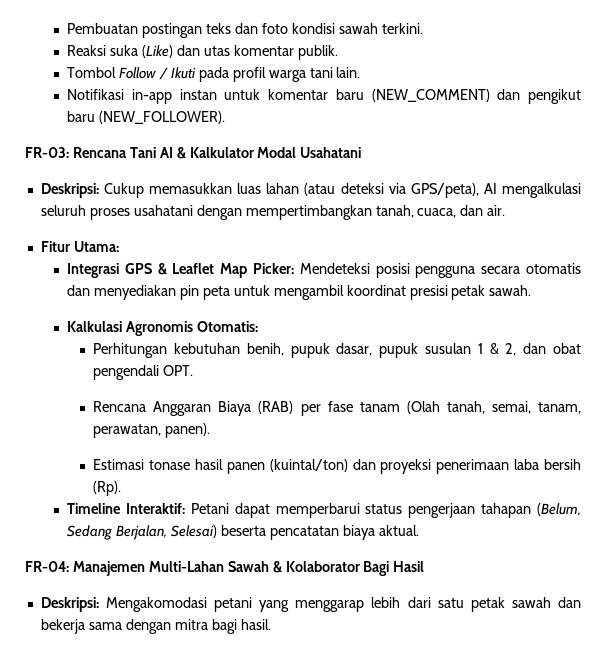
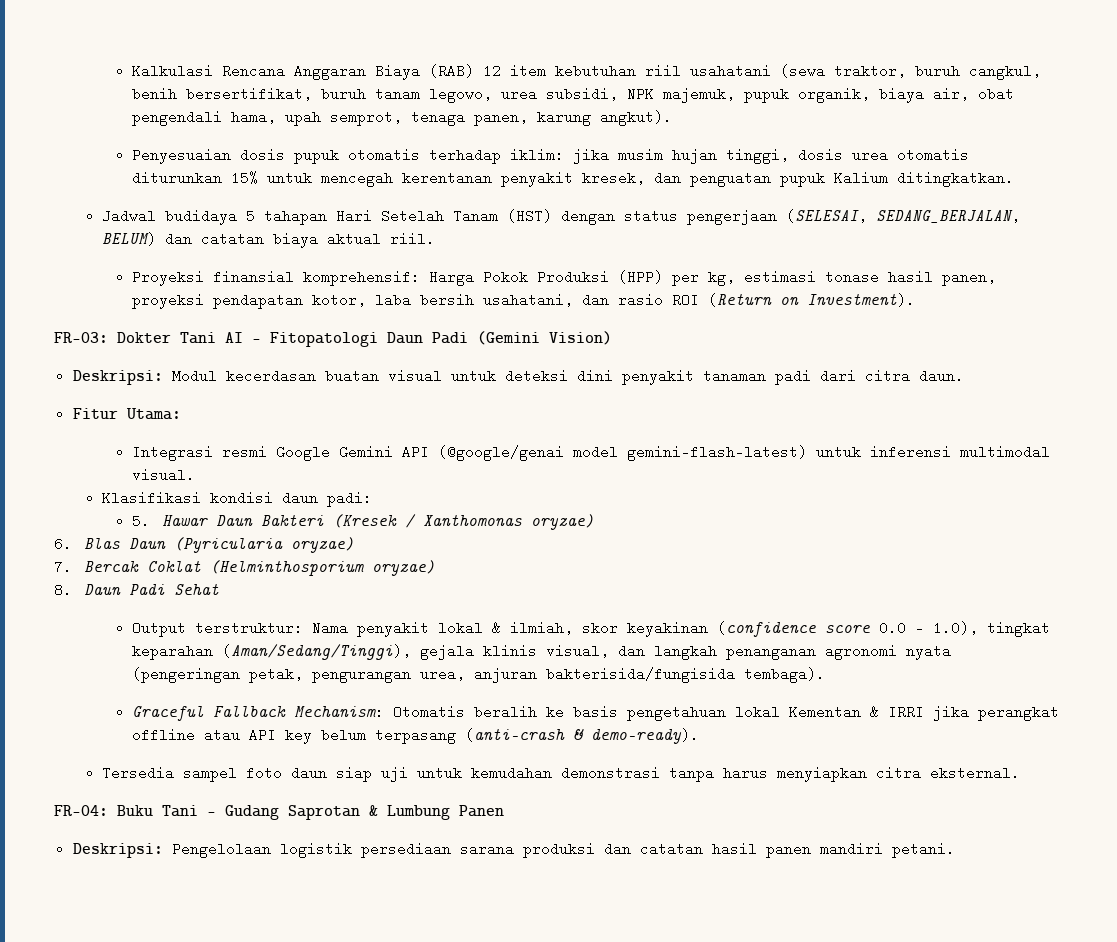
[67,23,423,38] [67,45,338,60] [67,67,361,82] [67,89,582,104] [67,111,226,124] Pembuatan postingan teks dan foto kondisi sawah terkini. // Reaksi suka (Like) dan utas komentar publik. // Tombol Follow / Ikuti pada profil warga tani lain. // Notifikasi in-app instan untuk komentar baru (NEW_COMMENT) dan pengikut baru (NEW_FOLLOWER). -> [132,64,1042,80] [132,87,1015,103] [132,110,673,126] [132,148,970,164] [132,171,1015,187] [102,209,1021,225] [102,232,436,248] [132,270,997,286] [132,293,916,309] Kalkulasi Rencana Anggaran Biaya (RAB) 12 item kebutuhan riil usahatani (sewa traktor, buruh cangkul, benih bersertifikat, buruh tanam legowo, urea subsidi, NPK majemuk, pupuk organik, biaya air, obat pengendali hama, upah semprot, tenaga panen, karung angkut). // Penyesuaian dosis pupuk otomatis terhadap iklim: jika musim hujan tinggi, dosis urea otomatis diturunkan 15% untuk mencegah kerentanan penyakit kresek, dan penguatan pupuk Kalium ditingkatkan. // Jadwal budidaya 5 tahapan Hari Setelah Tanam (HST) dengan status pengerjaan (SELESAI, SEDANG_BERJALAN, BELUM) dan catatan biaya aktual riil. // Proyeksi finansial komprehensif: Harga Pokok Produksi (HPP) per kg, estimasi tonase hasil panen, proyeksi pendapatan kotor, laba bersih usahatani, dan rasio ROI (Return on Investment).
[72,147,127,158] Rencana -> [117,332,171,343] Dokter
[176,147,362,159] [40,183,582,198] [40,205,506,220] [40,241,119,252] [67,263,581,278] [67,285,532,300] [67,321,258,336] [93,343,581,358] [93,365,194,380] [93,401,581,416] [93,423,211,438] [93,459,581,474] [93,481,122,496] [67,503,582,518] [67,525,419,540] [25,561,425,576] [40,597,582,612] [40,619,271,634] & Kalkulator Modal Usahatani // Deskripsi: Cukup memasukkan luas lahan (atau deteksi via GPS/peta), AI mengalkulasi seluruh proses usahatani dengan mempertimbangkan tanah, cuaca, dan air. // Fitur Utama: // Integrasi GPS & Leaflet Map Picker: Mendeteksi posisi pengguna secara otomatis dan menyediakan pin peta untuk mengambil koordinat presisi petak sawah. // Kalkulasi Agronomis Otomatis: // Perhitungan kebutuhan benih, pupuk dasar, pupuk susulan 1 & 2, dan obat pengendali OPT. // Rencana Anggaran Biaya (RAB) per fase tanam (Olah tanah, semai, tanam, perawatan, panen). // Estimasi tonase hasil panen (kuintal/ton) dan proyeksi penerimaan laba bersih (Rp). // Timeline Interaktif: Petani dapat memperbarui status pengerjaan tahapan (Belum, Sedang Berjalan, Selesai) beserta pencatatan biaya aktual. // FR-04: Manajemen Multi-Lahan Sawah & Kolaborator Bagi Hasil // Deskripsi: Mengakomodasi petani yang menggarap lebih dari satu petak sawah dan bekerja sama dengan mitra bagi hasil. -> [252,331,612,347] [72,369,964,385] [72,408,181,420] [132,445,1051,461] [132,468,196,482] [102,491,373,507] [132,514,594,530] [54,537,354,553] [54,560,435,576] [54,583,219,597] [132,621,1051,637] [132,644,952,660] [132,667,826,683] [132,705,1060,721] [132,728,700,744] [102,766,1021,782] [54,805,504,820] [72,842,955,858] — Fitopatologi Daun Padi (Gemini Vision) // Deskripsi: Modul kecerdasan buatan visual untuk deteksi dini penyakit tanaman padi dari citra daun. // Fitur Utama: // Integrasi resmi Google Gemini API (@google/genai model gemini-flash-latest) untuk inferensi multimodal visual. // Klasifikasi kondisi daun padi: // 5. Hawar Daun Bakteri (Kresek / Xanthomonas oryzae) // 6. Blas Daun (Pyricularia oryzae) // 7. Bercak Coklat (Helminthosporium oryzae) // 8. Daun Padi Sehat // Output terstruktur: Nama penyakit lokal & ilmiah, skor keyakinan (confidence score 0.0 - 1.0), tingkat keparahan (Aman/Sedang/Tinggi), gejala klinis visual, dan langkah penanganan agronomi nyata (pengeringan petak, pengurangan urea, anjuran bakterisida/fungisida tembaga). // Graceful Fallback Mechanism: Otomatis beralih ke basis pengetahuan lokal Kementan & IRRI jika perangkat offline atau API key belum terpasang (anti-crash & demo-ready). // Tersedia sampel foto daun siap uji untuk kemudahan demonstrasi tanpa harus menyiapkan citra eksternal. // FR-04: Buku Tani — Gudang Saprotan & Lumbung Panen // Deskripsi: Pengelolaan logistik persediaan sarana produksi dan catatan hasil panen mandiri petani.

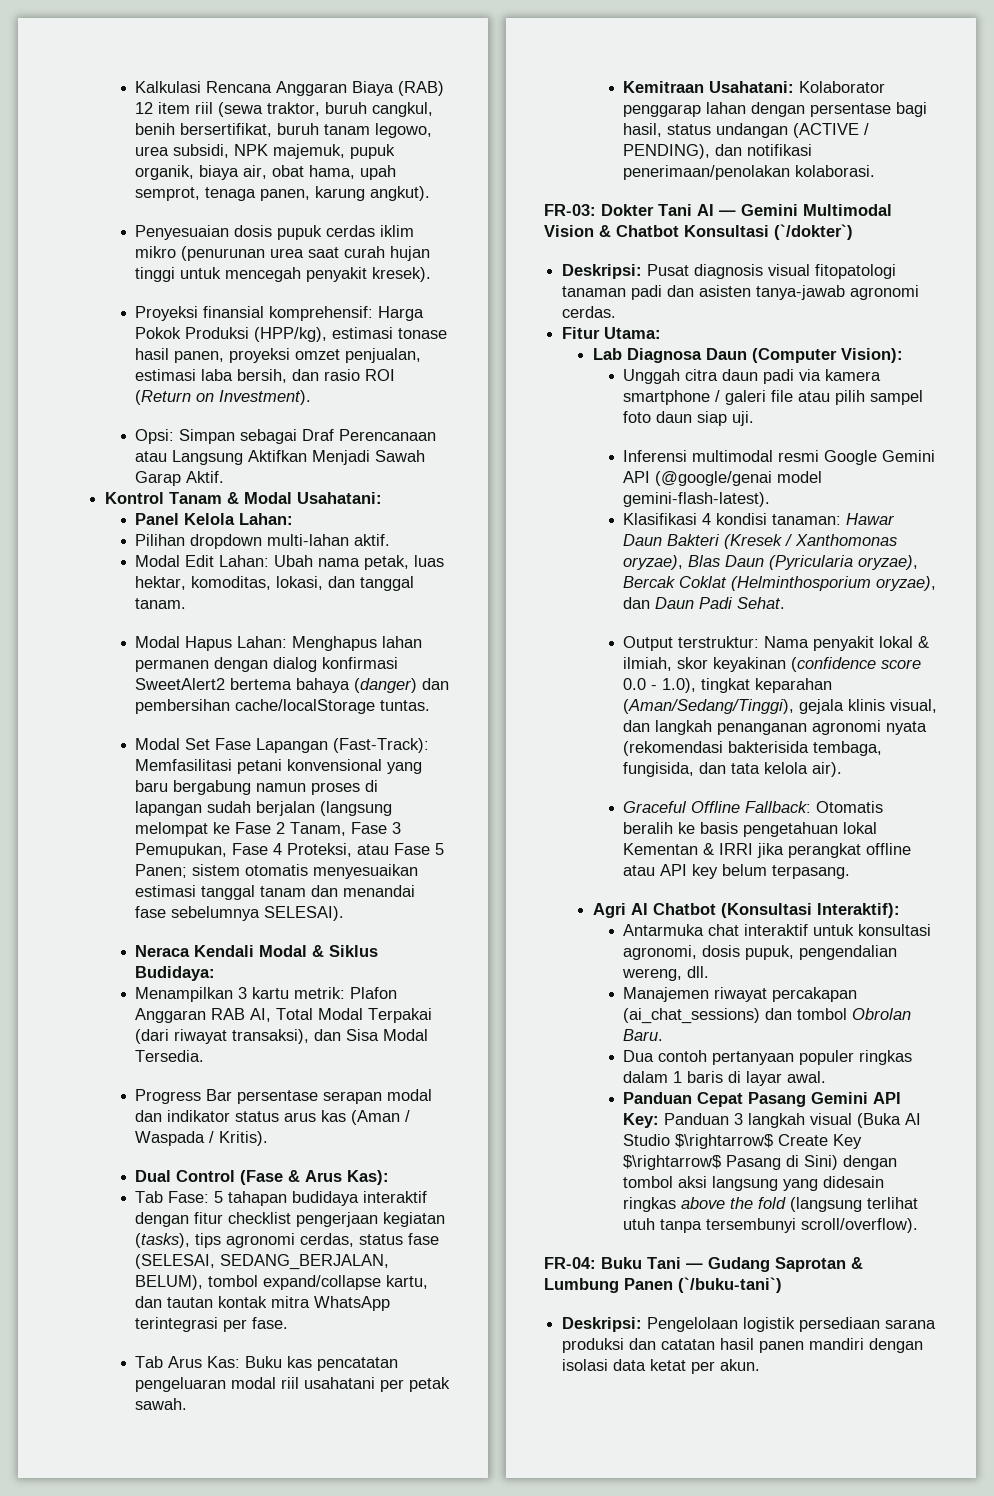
[555,64,772,78] kebutuhan riil usahatani -> [195,102,214,114] riil
[132,110,223,126] pengendali -> (305, 171) none
[348,148,970,164] [132,171,1015,187] [102,209,1021,225] [102,232,436,248] otomatis terhadap iklim: jika musim hujan tinggi, dosis urea otomatis diturunkan 15% untuk mencegah kerentanan penyakit kresek, dan penguatan pupuk Kalium ditingkatkan. // Jadwal budidaya 5 tahapan Hari Setelah Tanam (HST) dengan status pengerjaan (SELESAI, SEDANG_BERJALAN, BELUM) dan catatan biaya aktual riil. -> [326,225,415,237] [135,246,431,261] [135,267,432,282] cerdas iklim mikro (penurunan urea saat curah hujan tinggi untuk mencegah penyakit kresek).
[618,270,736,286] (HPP) per kg, -> [254,327,328,342] (HPP/kg),
[213,293,574,309] pendapatan kotor, laba bersih usahatani, -> [295,348,422,363] [135,369,288,383] omzet penjualan, estimasi laba bersih,
(916, 300) none -> [135,429,437,444] [135,450,426,465] [135,471,225,486] [104,492,382,504] [135,513,294,525] [135,534,391,549] [135,555,445,570] [135,576,415,591] [135,598,187,609] [135,636,423,651] [135,657,399,672] [135,678,450,693] [135,699,431,714] [135,738,430,753] [135,759,423,774] [135,780,379,795] [135,801,393,816] [135,822,402,837] [135,843,445,858] [135,864,419,879] [135,885,416,900] [135,906,345,921] [135,945,379,957] [135,966,216,981] [135,987,398,1002] [135,1008,433,1023] [135,1029,429,1044] [135,1050,205,1062] [135,1089,433,1104] [135,1110,411,1125] [135,1131,269,1146] [135,1170,390,1185] [135,1191,428,1206] [135,1212,446,1227] [135,1233,440,1248] [135,1254,390,1270] [135,1275,429,1290] [135,1296,391,1311] [135,1317,289,1332] [135,1356,399,1371] [135,1377,451,1392] [135,1398,188,1410] [623,81,886,93] [623,102,928,117] [623,123,870,138] [623,144,813,159] [623,165,876,180] // Opsi: Simpan sebagai Draf Perencanaan atau Langsung Aktifkan Menjadi Sawah Garap Aktif. // Kontrol Tanam & Modal Usahatani: // Panel Kelola Lahan: // Pilihan dropdown multi-lahan aktif. // Modal Edit Lahan: Ubah nama petak, luas hektar, komoditas, lokasi, dan tanggal tanam. // Modal Hapus Lahan: Menghapus lahan permanen dengan dialog konfirmasi SweetAlert2 bertema bahaya (danger) dan pembersihan cache/localStorage tuntas. // Modal Set Fase Lapangan (Fast-Track): Memfasilitasi petani konvensional yang baru bergabung namun proses di lapangan sudah berjalan (langsung melompat ke Fase 2 Tanam, Fase 3 Pemupukan, Fase 4 Proteksi, atau Fase 5 Panen; sistem otomatis menyesuaikan estimasi tanggal tanam dan menandai fase sebelumnya SELESAI). // Neraca Kendali Modal & Siklus Budidaya: // Menampilkan 3 kartu metrik: Plafon Anggaran RAB AI, Total Modal Terpakai (dari riwayat transaksi), dan Sisa Modal Tersedia. // Progress Bar persentase serapan modal dan indikator status arus kas (Aman / Waspada / Kritis). // Dual Control (Fase & Arus Kas): // Tab Fase: 5 tahapan budidaya interaktif dengan fitur checklist pengerjaan kegiatan (tasks), tips agronomi cerdas, status fase (SELESAI, SEDANG_BERJALAN, BELUM), tombol expand/collapse kartu, dan tautan kontak mitra WhatsApp terintegrasi per fase. // Tab Arus Kas: Buku kas pencatatan pengeluaran modal riil usahatani per petak sawah. // Kemitraan Usahatani: Kolaborator penggarap lahan dengan persentase bagi hasil, status undangan (ACTIVE / PENDING), dan notifikasi penerimaan/penolakan kolaborasi.
[270,331,612,347] [72,369,964,385] [72,408,181,420] [132,445,214,461] Fitopatologi Daun Padi (Gemini Vision) // Deskripsi: Modul kecerdasan buatan visual untuk deteksi dini penyakit tanaman padi dari citra daun. // Fitur Utama: // Integrasi -> [741,204,892,216] [544,224,853,240] [562,264,897,279] [562,285,920,300] [562,306,617,318] [562,327,662,339] [592,348,903,363] [623,369,882,384] [623,390,924,405] [623,411,755,426] [623,450,774,462] Gemini Multimodal Vision & Chatbot Konsultasi (`/dokter`) // Deskripsi: Pusat diagnosis visual fitopatologi tanaman padi dan asisten tanya-jawab agronomi cerdas. // Fitur Utama: // Lab Diagnosa Daun (Computer Vision): // Unggah citra daun padi via kamera smartphone / galeri file atau pilih sampel foto daun siap uji. // Inferensi multimodal
[627,445,1051,461] [132,468,196,482] [102,491,373,507] [132,514,151,528] gemini-flash-latest) untuk inferensi multimodal visual. // Klasifikasi kondisi daun padi: // 5. -> [623,492,771,507] [623,513,842,525] gemini-flash-latest). // Klasifikasi 4 kondisi tanaman:
[530,514,594,530] [54,537,72,551] oryzae) // 6. -> [623,555,684,570] oryzae),
[290,537,354,553] [54,560,72,574] oryzae) // 7. -> [858,555,919,570] oryzae),
[371,560,435,576] [54,583,219,597] oryzae) // 8. Daun Padi Sehat -> [876,576,937,591] [623,597,786,609] oryzae), dan Daun Padi Sehat.
[132,667,826,683] (pengeringan petak, pengurangan urea, anjuran bakterisida/fungisida tembaga). -> [623,741,883,756] [623,762,843,777] (rekomendasi bakterisida tembaga, fungisida, dan tata kelola air).
[213,705,385,719] Fallback Mechanism: -> [691,801,812,813] Offline Fallback:
[375,728,700,744] [102,766,1021,782] terpasang (anti-crash & demo-ready). // Tersedia sampel foto daun siap uji untuk kemudahan demonstrasi tanpa harus menyiapkan citra eksternal. -> [772,865,851,879] [592,903,900,918] [623,924,932,936] [623,945,898,960] [622,966,710,981] [623,987,858,1002] [623,1008,912,1024] [623,1029,664,1041] [623,1050,913,1065] [623,1071,827,1086] [623,1092,902,1107] [623,1113,922,1128] [623,1134,863,1149] [623,1155,898,1170] [623,1176,885,1191] [623,1197,919,1212] [623,1218,919,1233] terpasang. // Agri AI Chatbot (Konsultasi Interaktif): // Antarmuka chat interaktif untuk konsultasi agronomi, dosis pupuk, pengendalian wereng, dll. // Manajemen riwayat percakapan (ai_chat_sessions) dan tombol Obrolan Baru. // Dua contoh pertanyaan populer ringkas dalam 1 baris di layar awal. // Panduan Cepat Pasang Gemini API Key: Panduan 3 langkah visual (Buka AI Studio $\rightarrow$ Create Key $\rightarrow$ Pasang di Sini) dengan tombol aksi langsung yang didesain ringkas above the fold (langsung terlihat utuh tanpa tersembunyi scroll/overflow).
(504, 811) none -> [678,1277,782,1293] (`/buku-tani`)
[891,842,955,858] petani. -> [869,1338,924,1353] [562,1359,761,1374] dengan isolasi data ketat per akun.

